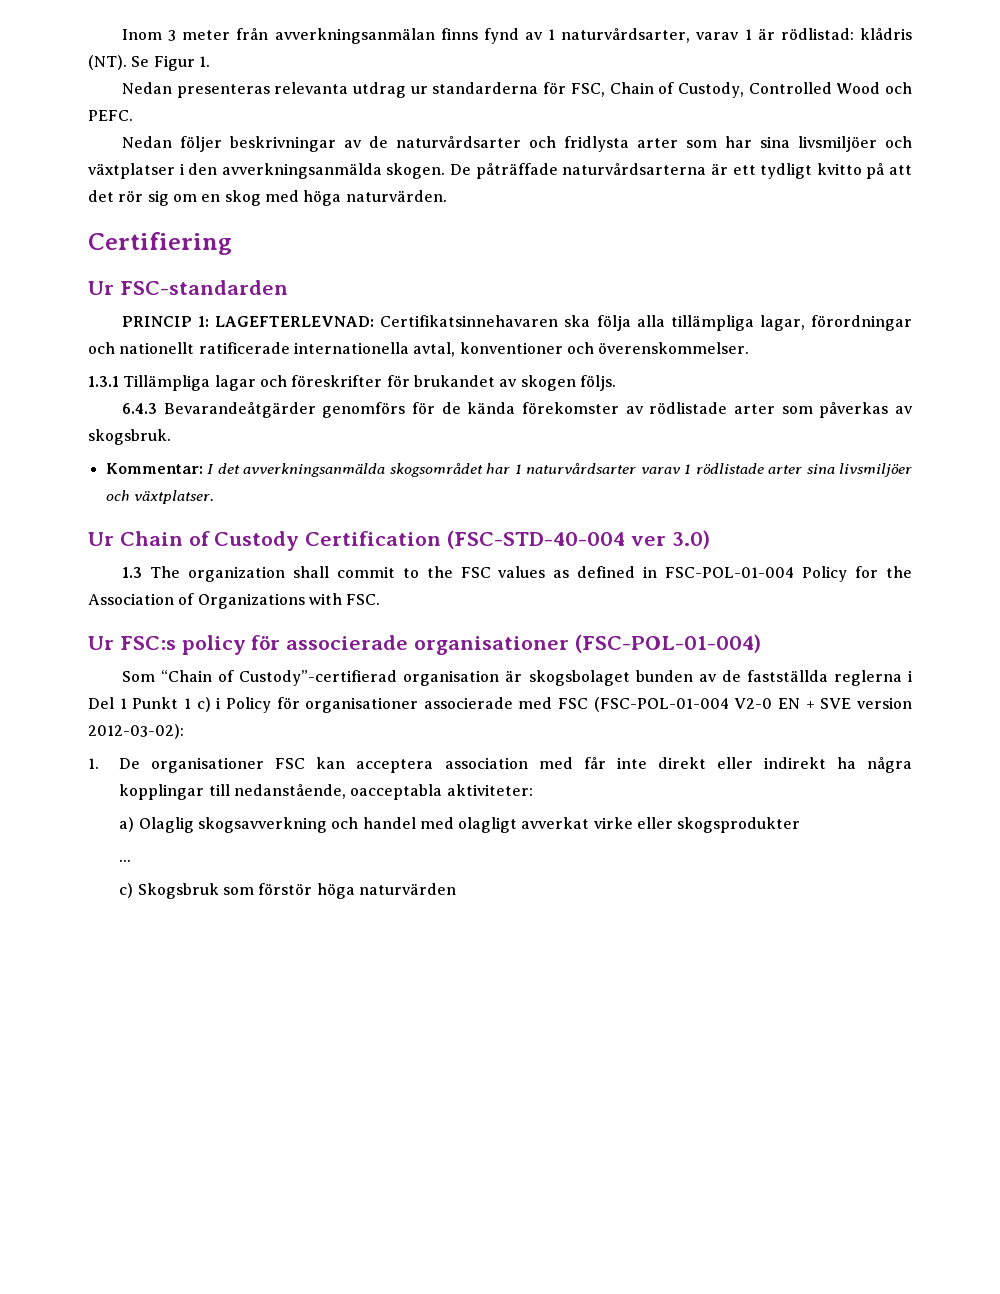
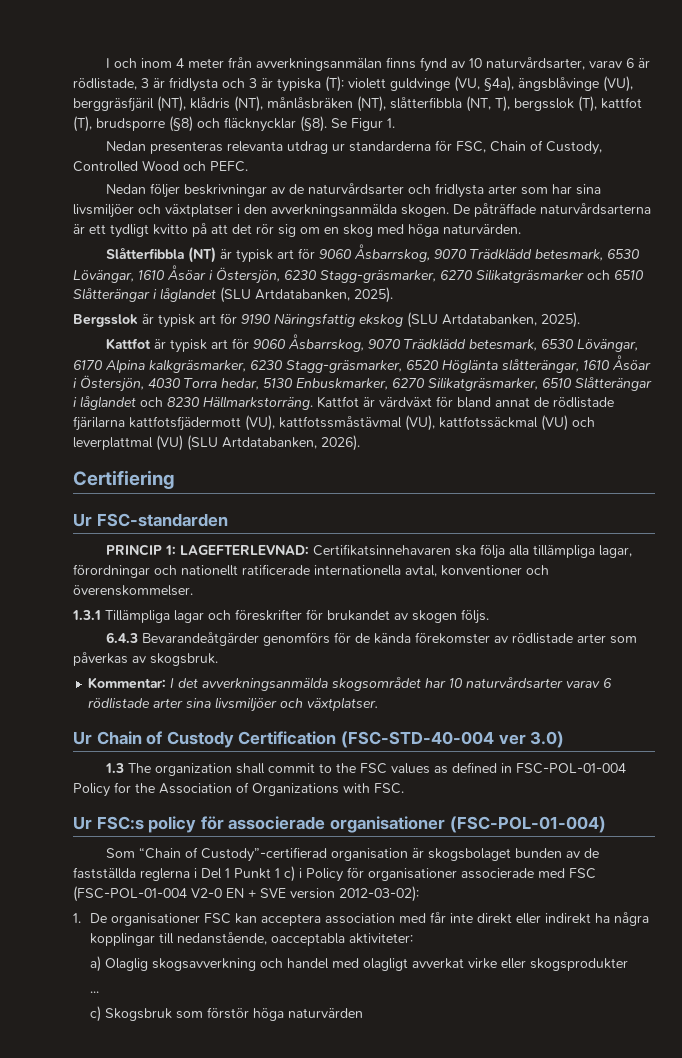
[122,29,177,41] Inom 3 -> [105,58,184,68] I och inom 4
[548,29,556,40] 1 -> [468,58,482,68] 10
[744,28,912,40] [88,55,127,70] 1 är rödlistad: klådris (NT). -> [625,58,650,68] [73,76,633,92] [73,96,642,112] [73,116,327,132] 6 är rödlistade, 3 är fridlysta och 3 är typiska (T): violett guldvinge (VU, §4a), ängsblåvinge (VU), berggräsfjäril (NT), klådris (NT), månlåsbräken (NT), slåtterfibbla (NT, T), bergsslok (T), kattfot (T), brudsporre (§8) och fläcknycklar (§8).
(447, 196) none -> [105,244,639,263] [73,265,643,284] [73,287,393,303] [73,312,580,328] [105,334,638,353] [73,355,651,373] [73,375,652,392] [73,396,614,410] [73,415,595,431] [73,435,360,451] // Slåtterfibbla (NT) är typisk art för 9060 Åsbarrskog, 9070 Trädklädd betesmark, 6530 Lövängar, 1610 Åsöar i Östersjön, 6230 Stagg-gräsmarker, 6270 Silikatgräsmarker och 6510 Slåtterängar i låglandet (SLU Artdatabanken, 2025). // Bergsslok är typisk art för 9190 Näringsfattig ekskog (SLU Artdatabanken, 2025). // Kattfot är typisk art för 9060 Åsbarrskog, 9070 Trädklädd betesmark, 6530 Lövängar, 6170 Alpina kalkgräsmarker, 6230 Stagg-gräsmarker, 6520 Höglänta slåtterängar, 1610 Åsöar i Östersjön, 4030 Torra hedar, 5130 Enbuskmarker, 6270 Silikatgräsmarker, 6510 Slåtterängar i låglandet och 8230 Hällmarkstorräng. Kattfot är värdväxt för bland annat de rödlistade fjärilarna kattfotsfjädermott (VU), kattfotssmåstävmal (VU), kattfotssäckmal (VU) och leverplattmal (VU) (SLU Artdatabanken, 2026).
[514,464,522,474] 1 -> [449,678,463,688] 10
[684,464,692,474] 1 -> [603,678,613,688] 6

